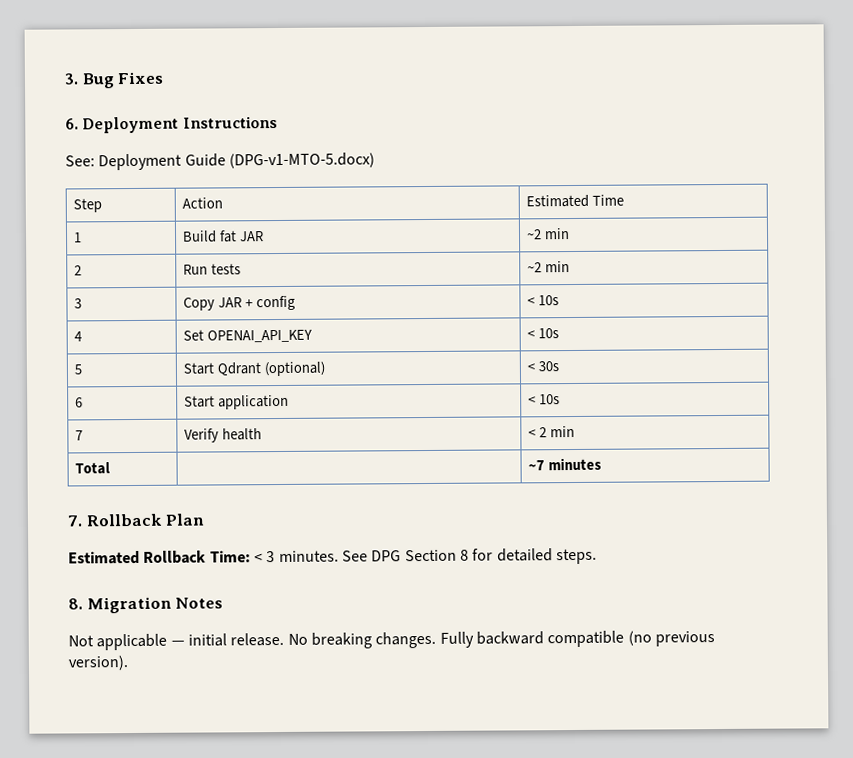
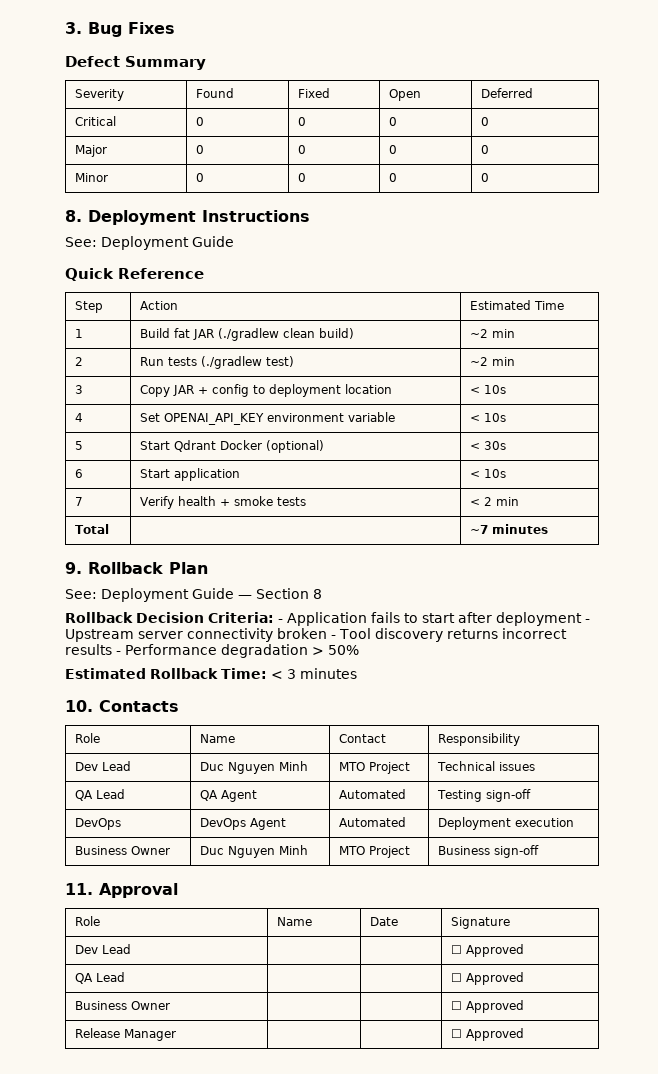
[65,118,79,130] 6. -> [65,56,206,70] [75,89,125,101] [196,88,235,98] [298,88,331,98] [389,89,422,101] [481,88,534,98] [75,116,117,126] [196,117,205,126] [298,117,307,126] [389,117,398,126] [481,117,490,126] [75,145,108,157] [196,145,205,154] [298,145,307,154] [389,145,398,154] [481,145,490,154] [75,173,109,182] [196,173,205,182] [298,173,307,182] [389,173,398,182] [481,173,490,182] [65,210,82,222] Defect Summary // Severity | Found | Fixed | Open | Deferred // Critical | 0 | 0 | 0 | 0 // Major | 0 | 0 | 0 | 0 // Minor | 0 | 0 | 0 | 0 // 8.
[228,152,375,169] (DPG-v1-MTO-5.docx) -> [65,268,204,281] // Quick Reference
(264, 236) none -> [218,328,355,341] (./gradlew clean build)
(242, 269) none -> [201,356,295,369] (./gradlew test)
(296, 303) none -> [253,384,393,397] to deployment location
(313, 336) none -> [267,412,396,422] environment variable
(262, 369) none -> [220,440,263,450] Docker
(263, 434) none -> [220,496,307,506] + smoke tests
[67,515,82,527] 7. -> [65,562,82,574] 9.
(205, 519) none -> [65,588,322,602] [65,612,590,626] [65,628,567,642] [65,644,359,658] // See: Deployment Guide — Section 8 // Rollback Decision Criteria: - Application fails to start after deployment - Upstream server connectivity broken - Tool discovery returns incorrect results - Performance degradation > 50%
[278,548,597,565] [68,596,224,614] [68,630,715,651] [68,655,128,671] minutes. See DPG Section 8 for detailed steps. // 8. Migration Notes // Not applicable — initial release. No breaking changes. Fully backward compatible (no previous version). -> [300,668,357,679] [65,700,179,712] [75,733,101,743] [200,734,236,743] [339,734,387,743] [438,733,521,746] [75,761,132,771] [200,761,309,774] [339,762,411,774] [437,761,536,771] [75,789,126,801] [200,790,258,802] [339,789,407,799] [437,789,532,802] [75,818,122,830] [200,818,287,830] [339,817,407,827] [438,817,575,830] [75,846,171,855] [200,845,309,858] [339,846,411,858] [438,845,540,858] [65,883,178,898] [75,916,101,926] [277,917,313,926] [370,917,399,926] [451,917,511,929] [75,944,132,954] [451,944,525,957] [75,972,126,984] [451,972,525,985] [75,1001,171,1010] [451,1000,525,1013] [75,1028,177,1041] [451,1028,525,1041] minutes // 10. Contacts // Role | Name | Contact | Responsibility // Dev Lead | Duc Nguyen Minh | MTO Project | Technical issues // QA Lead | QA Agent | Automated | Testing sign-off // DevOps | DevOps Agent | Automated | Deployment execution // Business Owner | Duc Nguyen Minh | MTO Project | Business sign-off // 11. Approval // Role | Name | Date | Signature // Dev Lead | | | ☐ Approved // QA Lead | | | ☐ Approved // Business Owner | | | ☐ Approved // Release Manager | | | ☐ Approved

